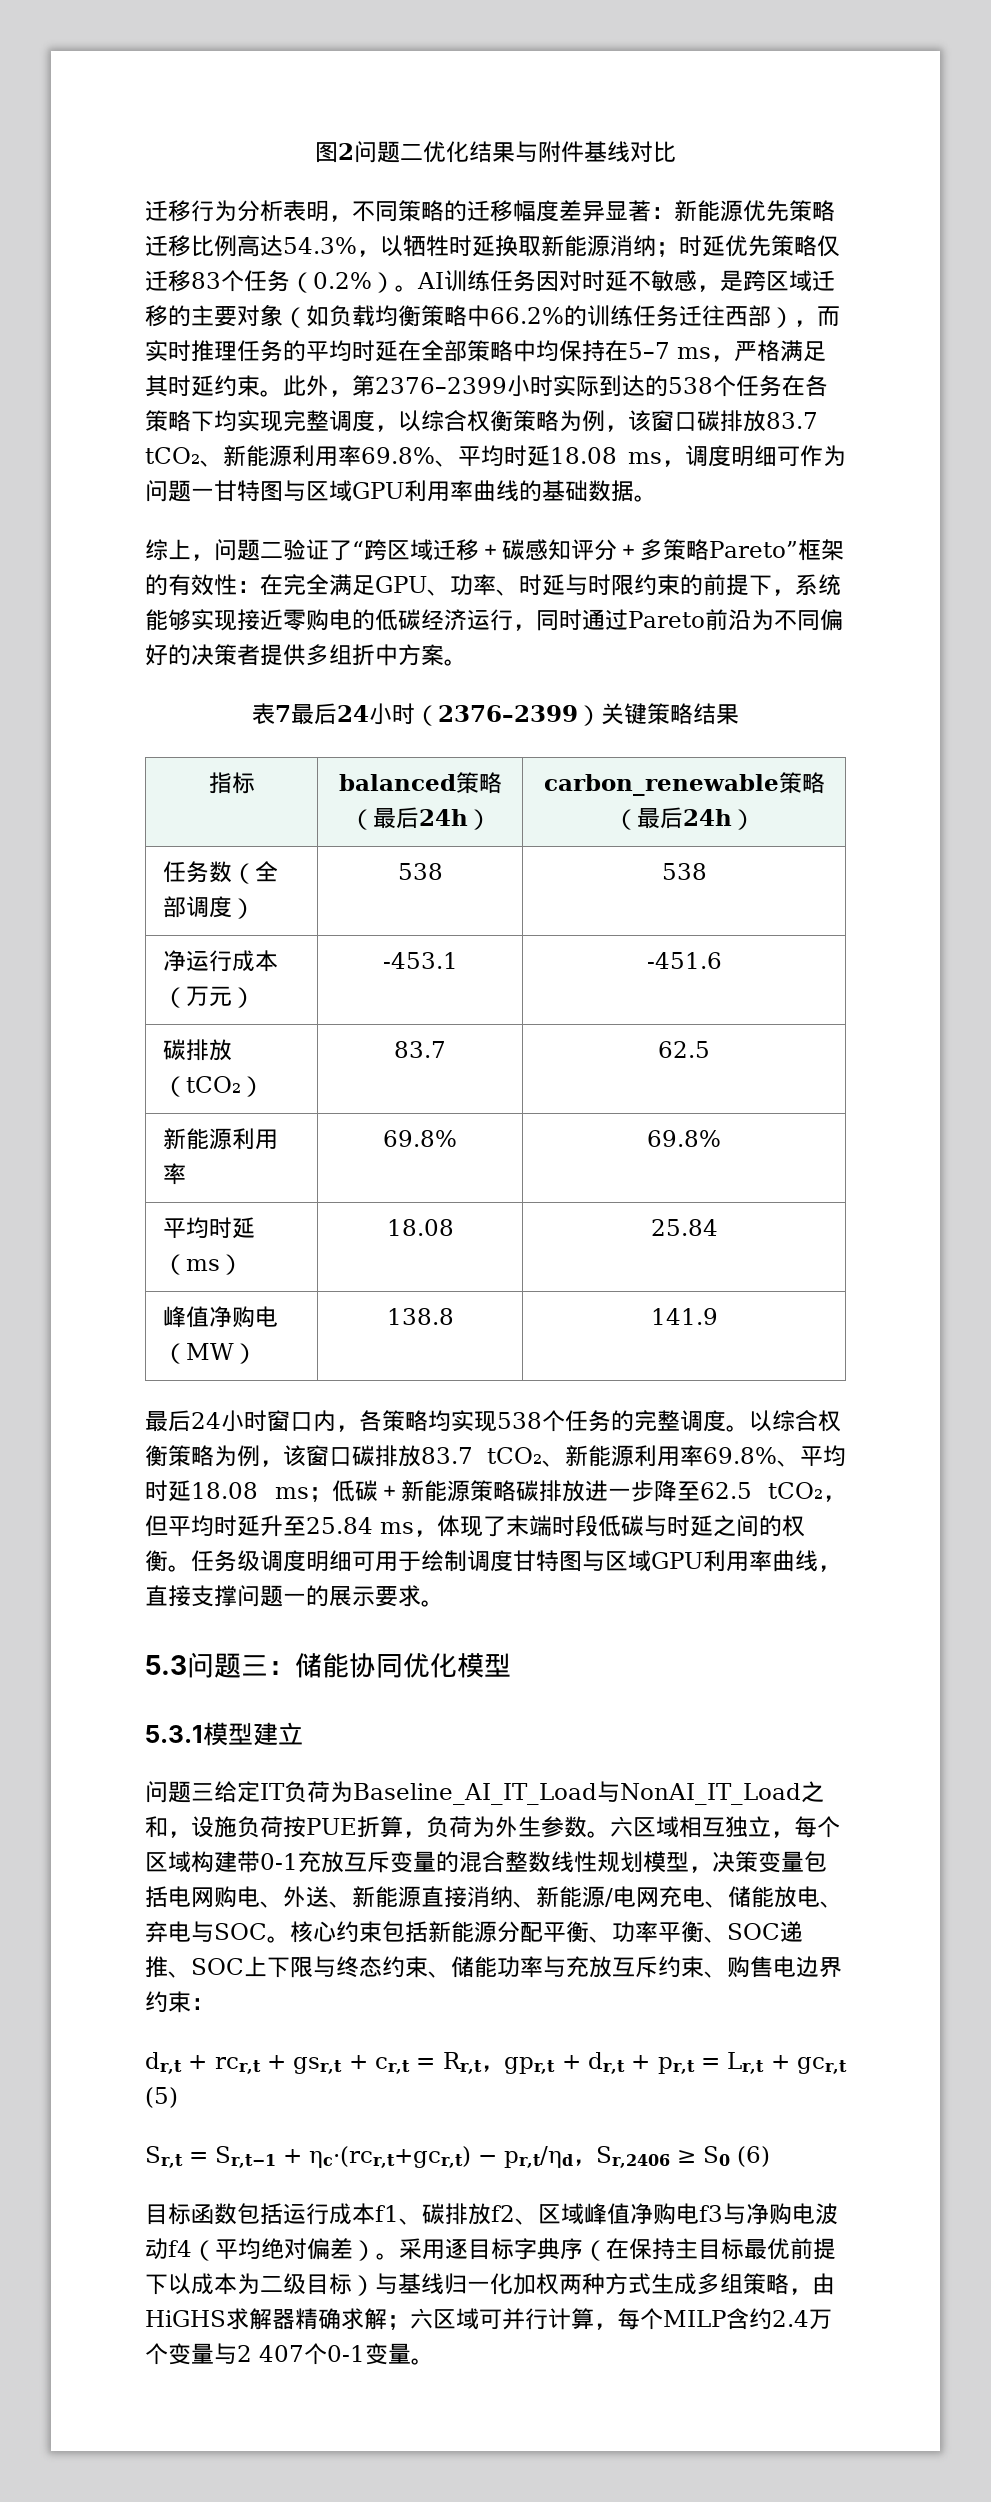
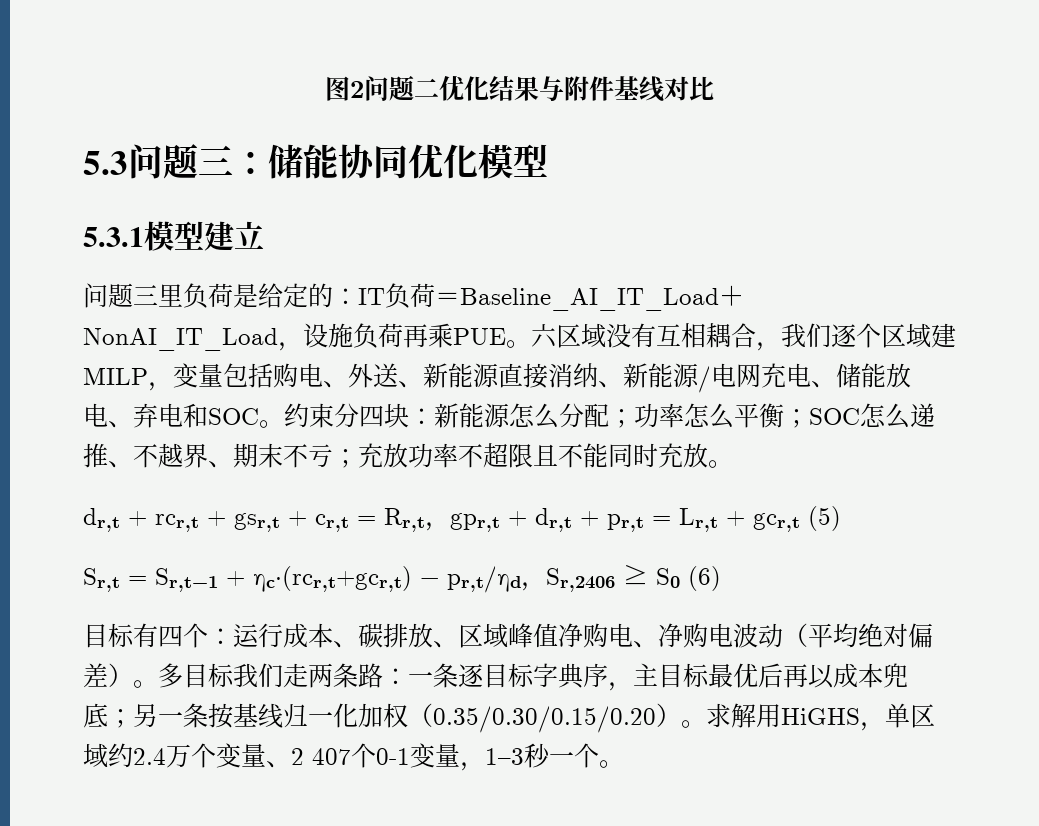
[145,200,835,222] [145,235,840,257] [145,270,835,293] [145,304,840,328] [145,340,826,362] [145,375,828,397] [145,410,818,432] [145,445,846,467] [145,480,657,502] [145,539,844,561] [145,574,841,596] [145,609,843,631] [145,644,467,666] [252,703,739,726] [208,772,255,794] [338,772,502,794] [349,807,491,830] [543,772,825,796] [613,807,755,830] [162,861,278,884] [162,896,255,919] [397,863,443,880] [661,863,707,880] [162,950,278,972] [162,986,255,1008] [382,952,458,969] [646,952,722,969] [162,1039,232,1061] [162,1076,264,1097] [394,1041,446,1058] [658,1041,710,1058] [162,1128,278,1150] [162,1163,186,1185] [383,1130,457,1147] [647,1130,721,1147] [162,1217,255,1239] [162,1254,243,1275] [386,1219,454,1236] [650,1219,718,1236] [162,1306,278,1328] [162,1343,257,1364] [386,1308,454,1325] [650,1308,718,1325] [145,1410,841,1432] [145,1445,846,1467] [145,1480,846,1502] [145,1515,805,1537] [145,1550,841,1572] [145,1585,444,1607] // 迁移行为分析表明，不同策略的迁移幅度差异显著：新能源优先策略迁移比例高达54.3%，以牺牲时延换取新能源消纳；时延优先策略仅迁移83个任务（0.2%）。AI训练任务因对时延不敏感，是跨区域迁移的主要对象（如负载均衡策略中66.2%的训练任务迁往西部），而实时推理任务的平均时延在全部策略中均保持在5–7 ms，严格满足其时延约束。此外，第2376–2399小时实际到达的538个任务在各策略下均实现完整调度，以综合权衡策略为例，该窗口碳排放83.7 tCO₂、新能源利用率69.8%、平均时延18.08 ms，调度明细可作为问题一甘特图与区域GPU利用率曲线的基础数据。 // 综上，问题二验证了“跨区域迁移＋碳感知评分＋多策略Pareto”框架的有效性：在完全满足GPU、功率、时延与时限约束的前提下，系统能够实现接近零购电的低碳经济运行，同时通过Pareto前沿为不同偏好的决策者提供多组折中方案。 // 表7最后24小时（2376–2399）关键策略结果 // 指标 | balanced策略（最后24h） | carbon_renewable策略（最后24h） // 任务数（全部调度） | 538 | 538 // 净运行成本（万元） | -453.1 | -451.6 // 碳排放（tCO₂） | 83.7 | 62.5 // 新能源利用率 | 69.8% | 69.8% // 平均时延（ms） | 18.08 | 25.84 // 峰值净购电（MW） | 138.8 | 141.9 // 最后24小时窗口内，各策略均实现538个任务的完整调度。以综合权衡策略为例，该窗口碳排放83.7 tCO₂、新能源利用率69.8%、平均时延18.08 ms；低碳＋新能源策略碳排放进一步降至62.5 tCO₂，但平均时延升至25.84 ms，体现了末端时段低碳与时延之间的权衡。任务级调度明细可用于绘制调度甘特图与区域GPU利用率曲线，直接支撑问题一的展示要求。 -> (714, 88) none
[214,1781,824,1805] [145,1816,840,1838] [145,1851,758,1873] 给定IT负荷为Baseline_AI_IT_Load与NonAI_IT_Load之和，设施负荷按PUE折算，负荷为外生参数。六区域相互独立，每个区域构建带0-1充放互斥变量的混合整数线性规划模型，决策 -> [158,283,744,311] [83,323,956,351] [83,367,173,391] 里负荷是给定的：IT负荷＝Baseline_AI_IT_Load＋NonAI_IT_Load，设施负荷再乘PUE。六区域没有互相耦合，我们逐个区域建MILP，
[168,1886,214,1908] 电网 -> (273, 375) none
[191,1921,803,1943] [145,1956,842,1978] [145,1991,214,2013] 与SOC。核心约束包括新能源分配平衡、功率平衡、SOC递推、SOC上下限与终态约束、储能功率与充放互斥约束、购售电边界约束： -> [183,403,935,429] [83,443,733,468] 和SOC。约束分四块：新能源怎么分配；功率怎么平衡；SOC怎么递推、不越界、期末不亏；充放功率不超限且不能同时充放。
[191,2203,399,2225] 函数包括运行成本f1 -> [133,623,333,648] 有四个：运行成本
[491,2205,515,2222] f2 -> (433, 635) none
[699,2203,746,2224] f3与 -> [633,641,658,648] 、
[168,2240,192,2257] f4 -> (783, 635) none
[399,2238,445,2260] 采用 -> [158,663,458,688] 多目标我们走两条路：一条
[583,2238,675,2261] （在保持 -> [608,682,633,691] ，
[790,2238,836,2260] [145,2273,835,2296] [145,2308,749,2330] 前提下以成本为二级目标）与基线归一化加权两种方式生成多组策略，由HiGHS求解器精确求解；六区域可并行计算，每个MILP含 -> [758,663,908,689] [83,703,935,733] [83,743,108,768] 后再以成本兜底；另一条按基线归一化加权（0.35/0.30/0.15/0.20）。求解用HiGHS，单区域
[214,2343,237,2364] 与 -> [266,761,291,768] 、
(411, 2353) none -> [460,743,599,771] ，1–3秒一个

